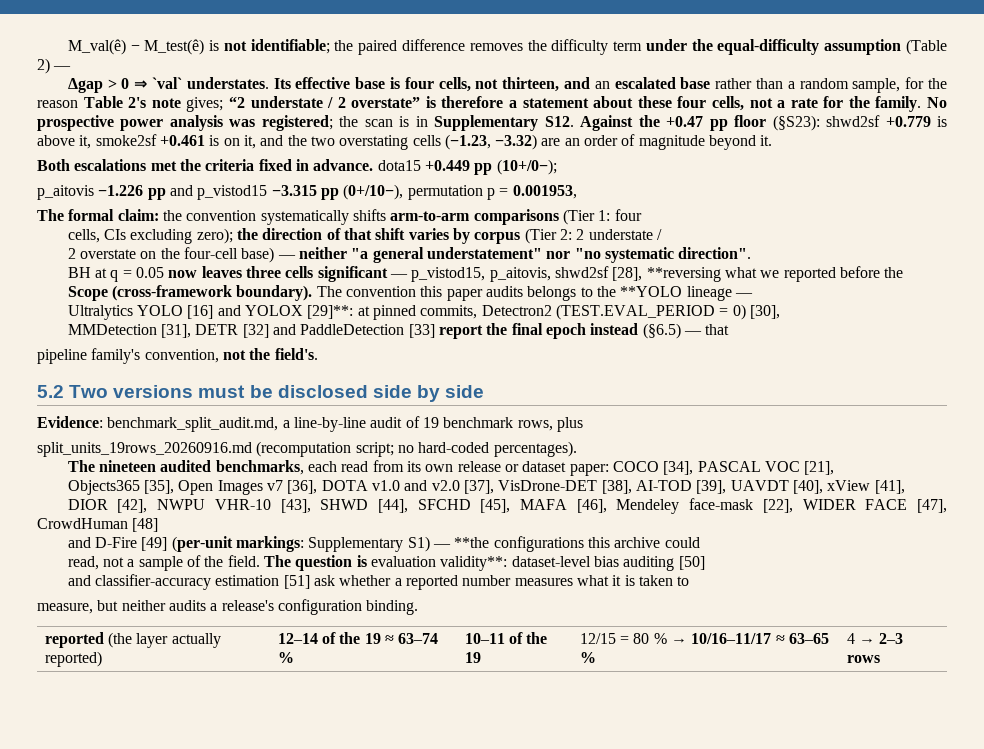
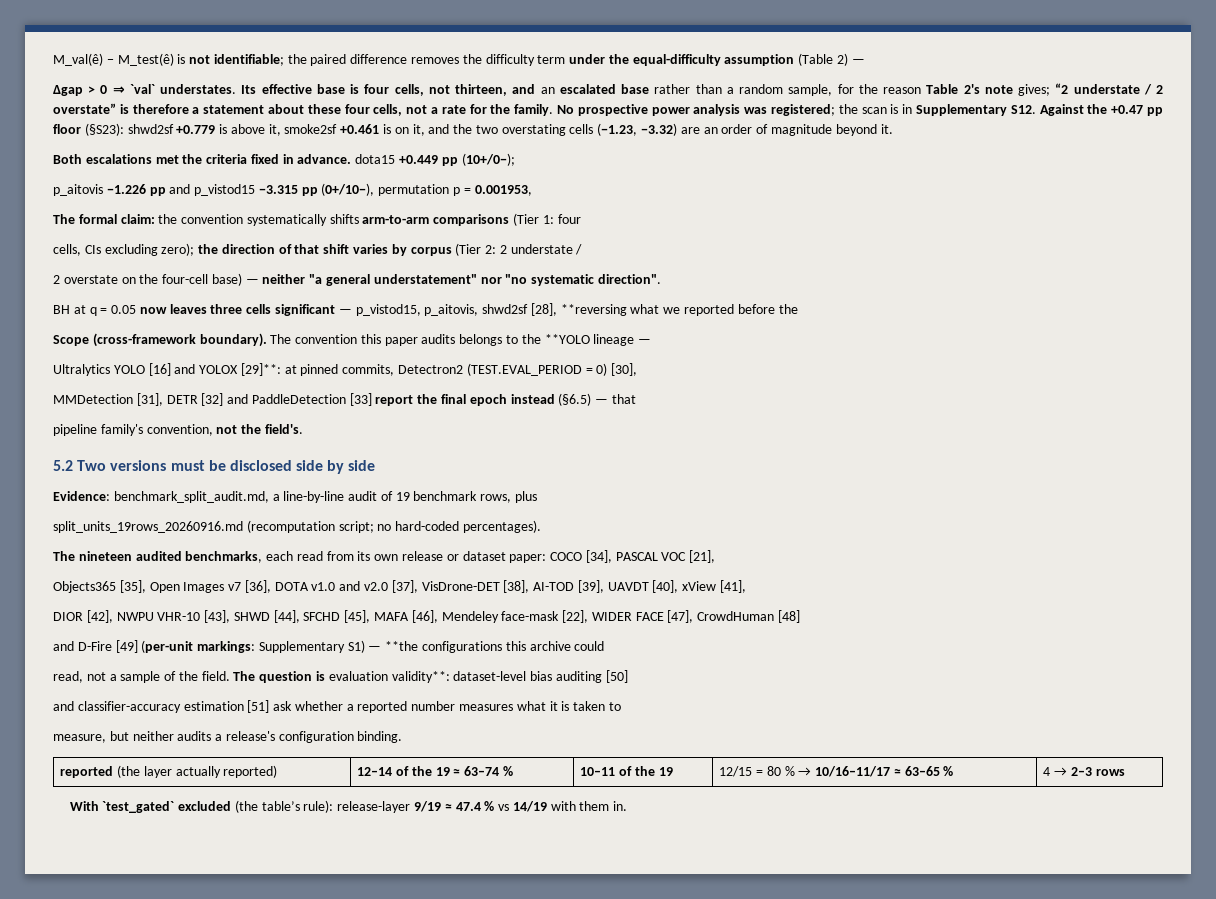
(880, 659) none -> [69,800,628,813] // With `test_gated` excluded (the table’s rule): release-layer 9/19 ≈ 47.4 % vs 14/19 with them in.

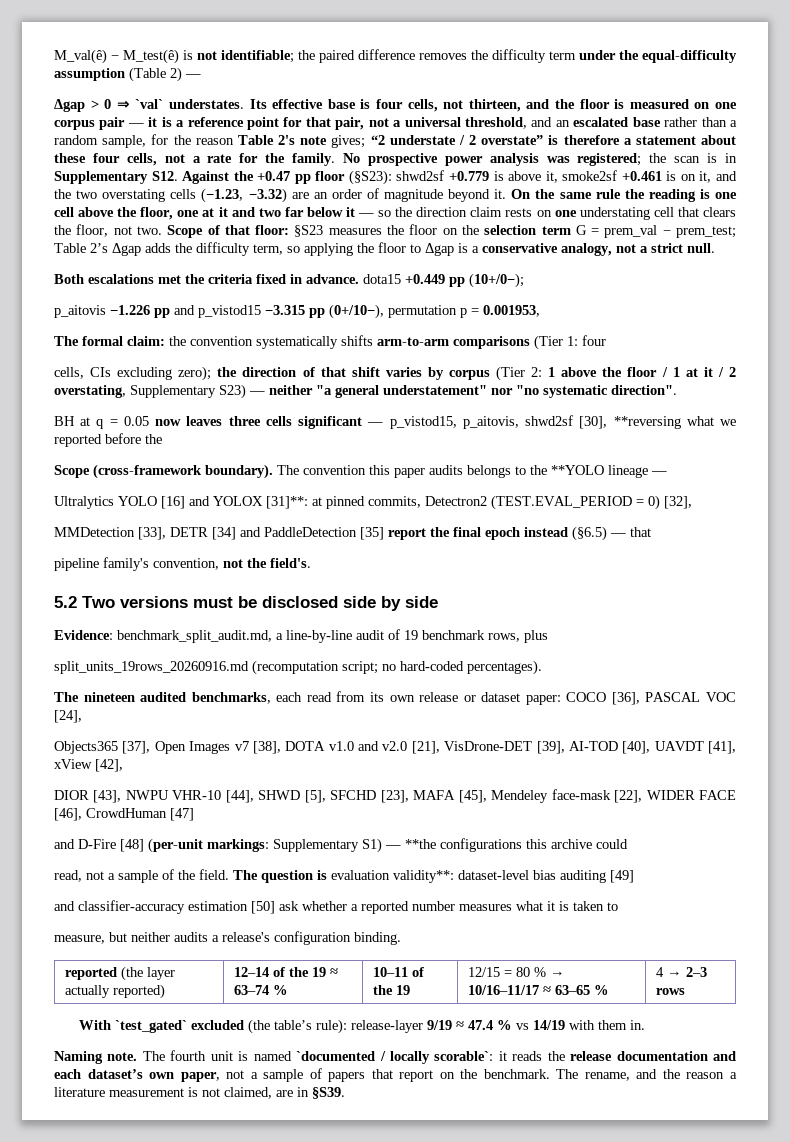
(536, 89) none -> [555,99,738,109] [54,117,553,130] the floor is measured on one corpus pair — it is a reference point for that pair, not a universal threshold, and
(893, 129) none -> [511,189,738,202] [54,207,736,220] [54,224,736,238] [54,242,715,256] On the same rule the reading is one cell above the floor, one at it and two far below it — so the direction claim rests on one understating cell that clears the floor, not two. Scope of that floor: §S23 measures the floor on the selection term G = prem_val − prem_test; Table 2’s Δgap adds the difficulty term, so applying the floor to Δgap is a conservative analogy, not a strict null.
[499,244,583,255] [53,273,242,286] 2 understate / // 2 overstate on the four-cell base) -> [548,367,736,377] [54,384,246,399] 1 above the floor / 1 at it / 2 overstating, Supplementary S23)
[530,303,557,316] [28], -> [579,416,608,429] [30],
[240,363,281,376] [29]**: -> [266,496,308,509] [31]**:
[611,363,638,376] [30], -> [664,496,692,509] [32],
[136,393,224,406] [31], DETR [32] -> [138,527,236,540] [33], DETR [34]
[349,393,372,406] [33] -> [360,527,384,540] [35]
[585,550,612,563] [34], -> [611,692,640,705] [36],
[689,550,716,563] [21], -> [54,710,82,723] [24],
[119,580,146,593] [35], -> [122,741,151,754] [37],
[244,580,271,593] [36], -> [252,741,281,754] [38],
[391,580,747,593] [37], VisDrone-DET [38], AI-TOD [39], UAVDT [40], xView [41], -> [411,741,736,754] [54,759,123,772] [21], VisDrone-DET [39], AI-TOD [40], UAVDT [41], xView [42],
[86,610,113,623] [42], -> [93,790,122,803] [43],
[204,610,438,623] [43], SHWD [44], SFCHD [45], MAFA [46], -> [225,790,487,803] [44], SHWD [5], SFCHD [23], MAFA [45],
[667,610,801,623] [47], CrowdHuman [48] -> [54,808,194,821] [46], CrowdHuman [47]
[115,640,138,653] [49] -> [120,839,144,852] [48]
[605,670,628,683] [50] -> [610,870,634,883] [49]
[247,700,270,713] [51] -> [251,901,275,914] [50]
(628, 806) none -> [54,1050,736,1064] [54,1068,737,1082] [54,1087,345,1099] // Naming note. The fourth unit is named `documented / locally scorable`: it reads the release documentation and each dataset’s own paper, not a sample of papers that report on the benchmark. The rename, and the reason a literature measurement is not claimed, are in §S39.

